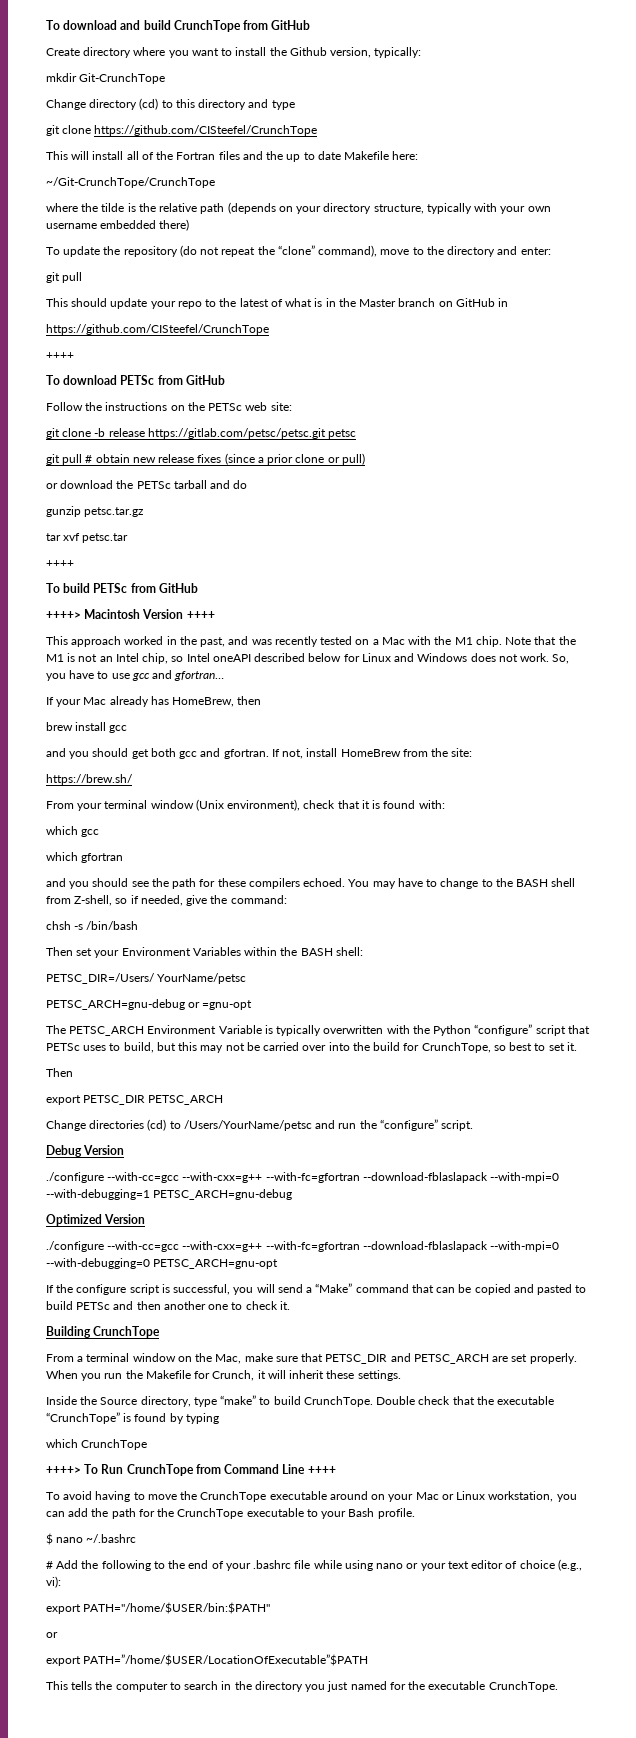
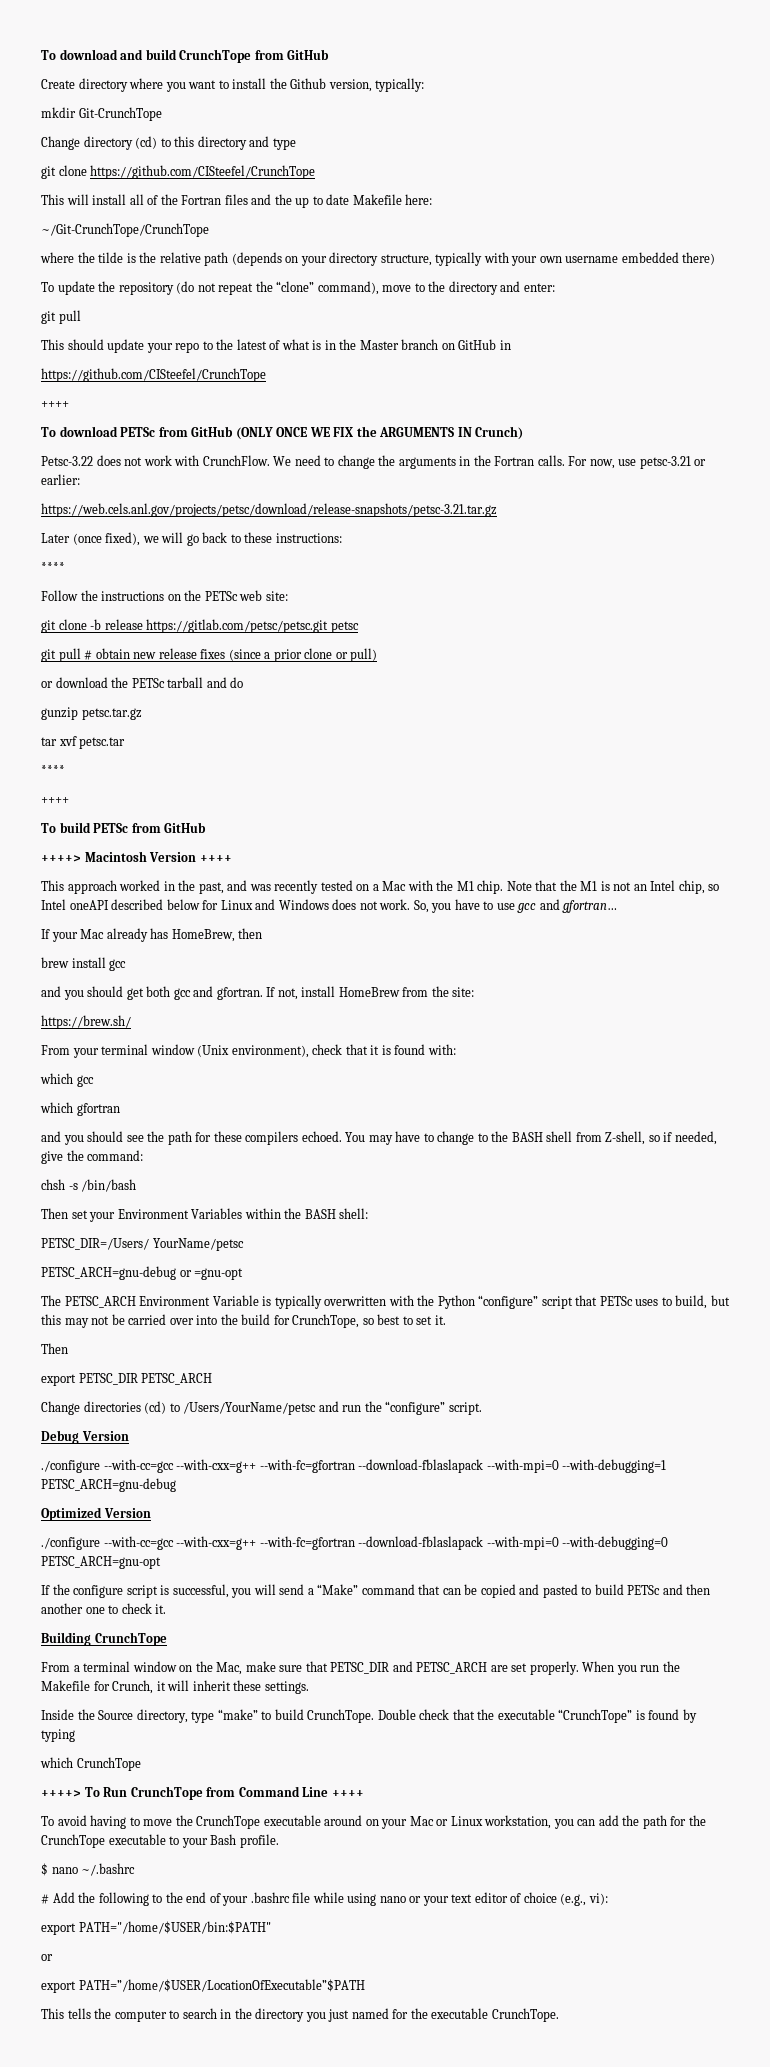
(225, 380) none -> [235,426,524,440] [41,455,707,469] [41,474,80,485] [41,503,497,517] [41,532,342,546] [41,562,65,572] (ONLY ONCE WE FIX the ARGUMENTS IN Crunch) // Petsc-3.22 does not work with CrunchFlow. We need to change the arguments in the Fortran calls. For now, use petsc-3.21 or earlier: // https://web.cels.anl.gov/projects/petsc/download/release-snapshots/petsc-3.21.tar.gz // Later (once fixed), we will go back to these instructions: // ****
(129, 538) none -> [41,765,65,775] // ****

